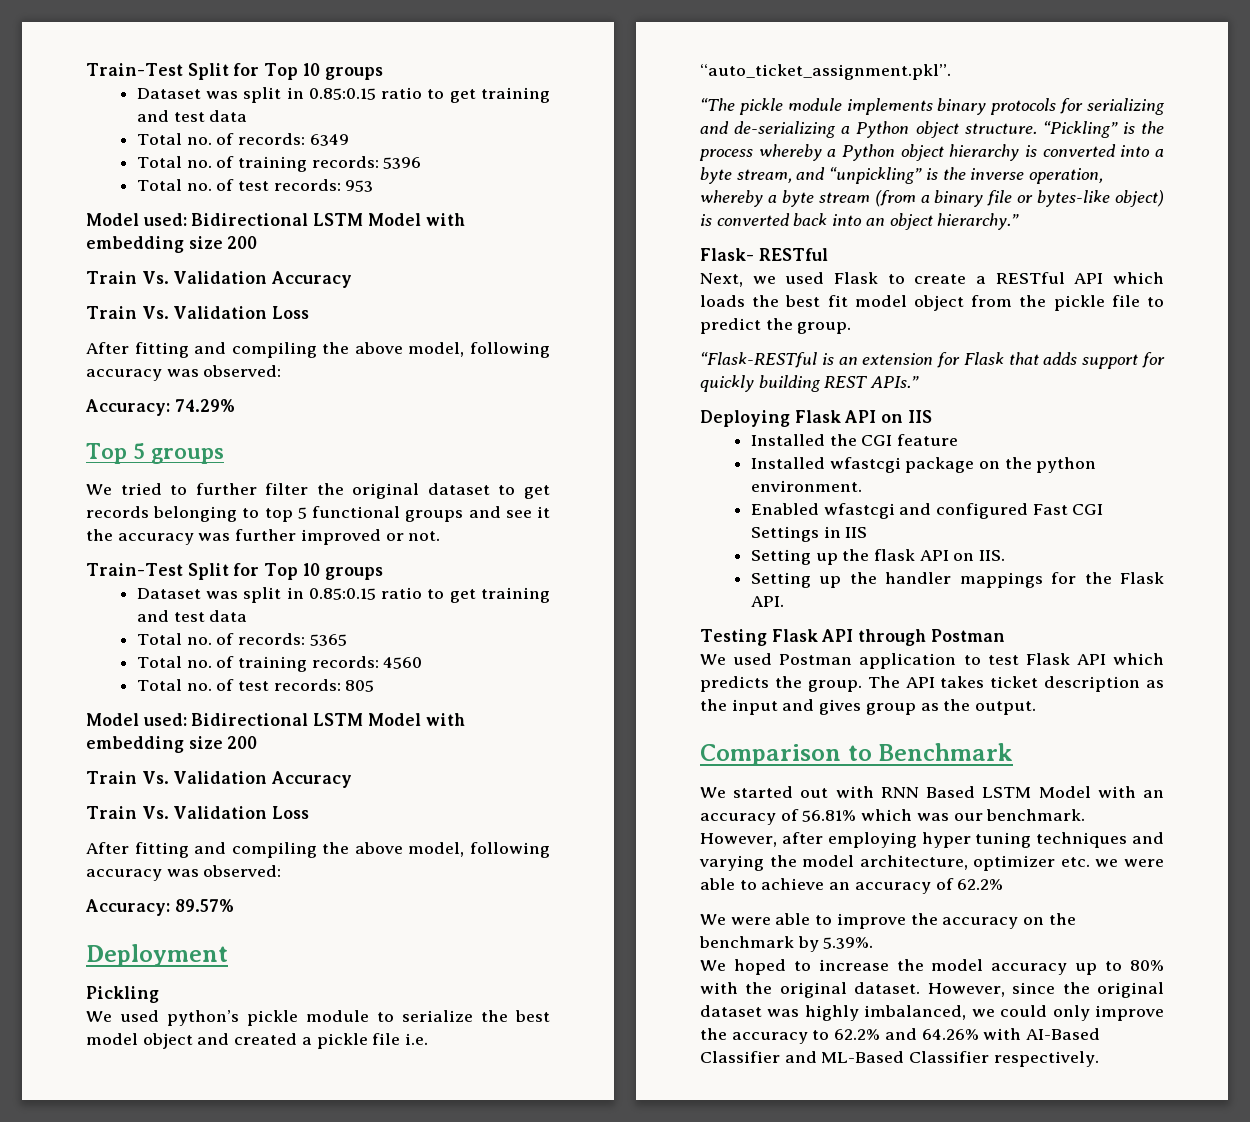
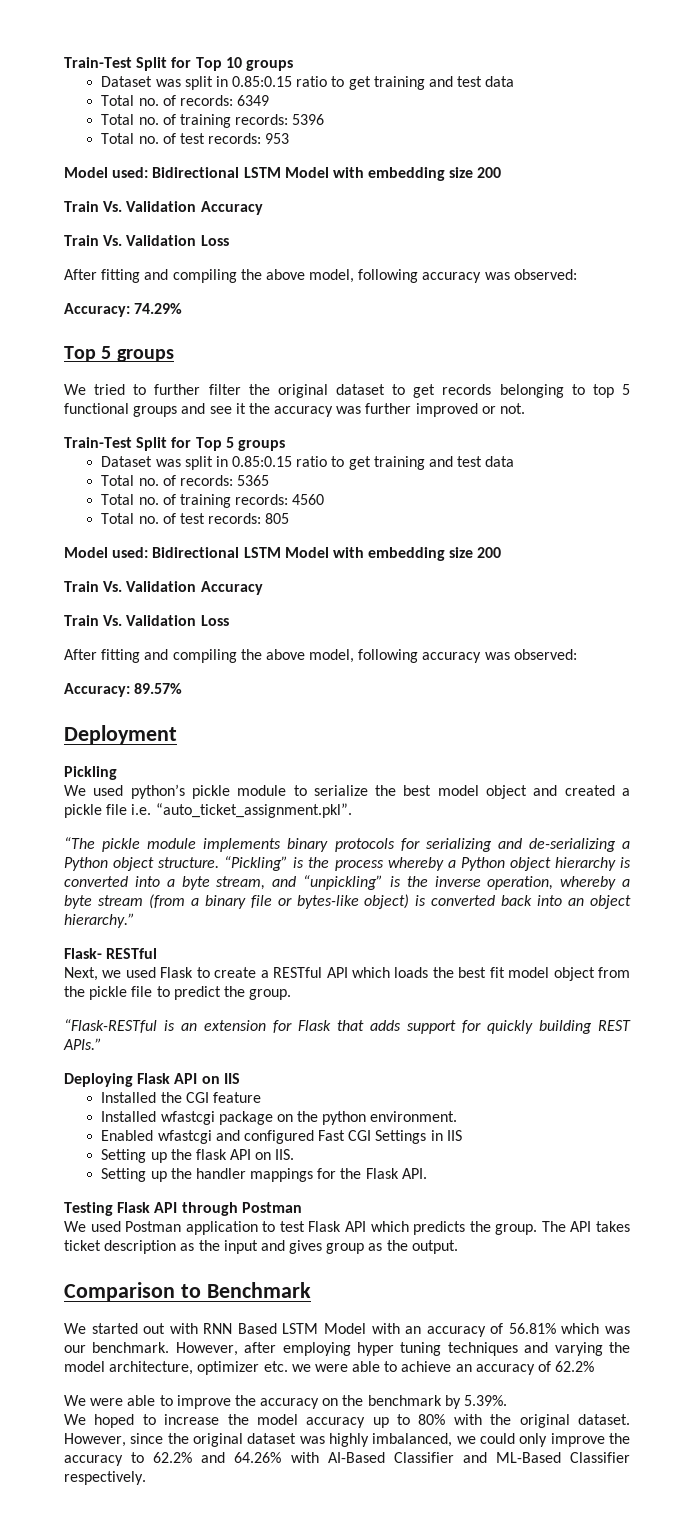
[302,563,320,576] 10 -> [225,437,234,448] 5

